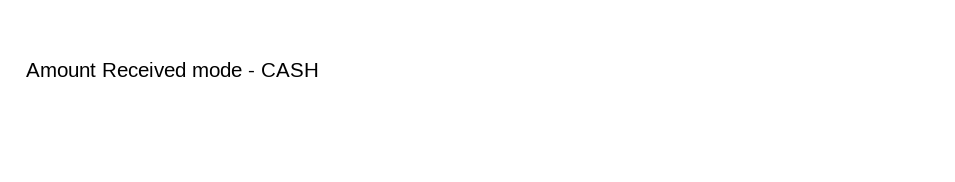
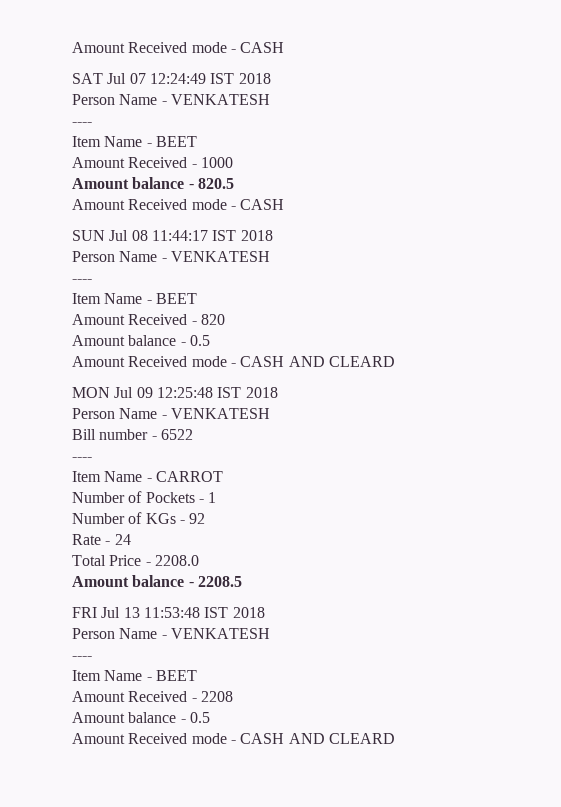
[26,62,319,77] Amount Received mode - CASH -> [72,42,285,53] [72,73,271,84] [72,94,270,105] [72,122,92,126] [72,136,197,147] [72,157,233,168] [72,177,234,189] [72,199,285,210] [72,230,273,241] [72,251,270,262] [72,279,92,283] [72,293,197,304] [72,314,225,325] [72,335,210,346] [72,356,395,367] [72,387,278,398] [72,408,270,419] [72,429,193,440] [72,457,92,461] [72,471,223,482] [72,491,217,503] [72,512,206,524] [72,534,131,545] [72,555,199,566] [72,575,242,587] [72,607,265,618] [72,628,270,639] [72,656,92,660] [72,670,197,681] [72,691,233,702] [72,712,210,723] [72,733,395,744] Amount Received mode - CASH // SAT Jul 07 12:24:49 IST 2018 // Person Name - VENKATESH // ---- // Item Name - BEET // Amount Received - 1000 // Amount balance - 820.5 // Amount Received mode - CASH // SUN Jul 08 11:44:17 IST 2018 // Person Name - VENKATESH // ---- // Item Name - BEET // Amount Received - 820 // Amount balance - 0.5 // Amount Received mode - CASH AND CLEARD // MON Jul 09 12:25:48 IST 2018 // Person Name - VENKATESH // Bill number - 6522 // ---- // Item Name - CARROT // Number of Pockets - 1 // Number of KGs - 92 // Rate - 24 // Total Price - 2208.0 // Amount balance - 2208.5 // FRI Jul 13 11:53:48 IST 2018 // Person Name - VENKATESH // ---- // Item Name - BEET // Amount Received - 2208 // Amount balance - 0.5 // Amount Received mode - CASH AND CLEARD

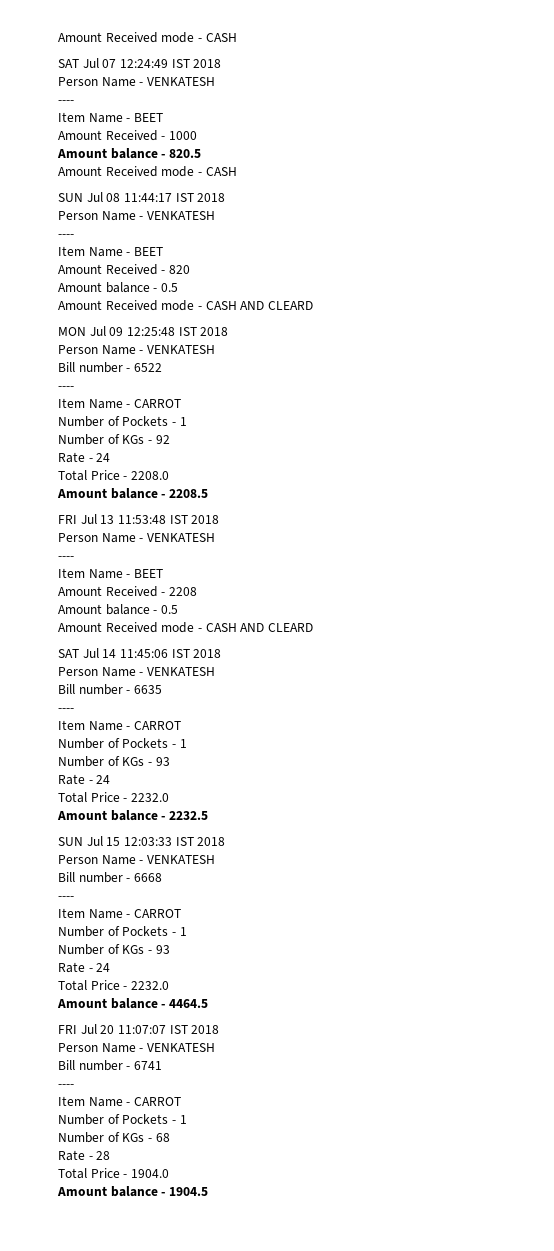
(395, 738) none -> [58,648,222,658] [58,667,215,677] [58,684,162,695] [58,708,74,712] [58,720,181,731] [58,738,187,749] [58,756,170,767] [58,774,111,785] [58,792,169,803] [57,810,208,821] [58,836,226,846] [58,855,215,865] [58,872,162,883] [58,896,74,900] [58,908,181,919] [58,926,187,937] [58,944,170,955] [58,962,111,973] [58,980,169,991] [57,998,208,1009] [58,1024,220,1034] [58,1043,215,1053] [58,1060,162,1071] [58,1084,74,1088] [58,1096,181,1107] [58,1114,187,1125] [58,1132,170,1143] [58,1150,111,1161] [58,1168,169,1179] [57,1186,208,1197] // SAT Jul 14 11:45:06 IST 2018 // Person Name - VENKATESH // Bill number - 6635 // ---- // Item Name - CARROT // Number of Pockets - 1 // Number of KGs - 93 // Rate - 24 // Total Price - 2232.0 // Amount balance - 2232.5 // SUN Jul 15 12:03:33 IST 2018 // Person Name - VENKATESH // Bill number - 6668 // ---- // Item Name - CARROT // Number of Pockets - 1 // Number of KGs - 93 // Rate - 24 // Total Price - 2232.0 // Amount balance - 4464.5 // FRI Jul 20 11:07:07 IST 2018 // Person Name - VENKATESH // Bill number - 6741 // ---- // Item Name - CARROT // Number of Pockets - 1 // Number of KGs - 68 // Rate - 28 // Total Price - 1904.0 // Amount balance - 1904.5

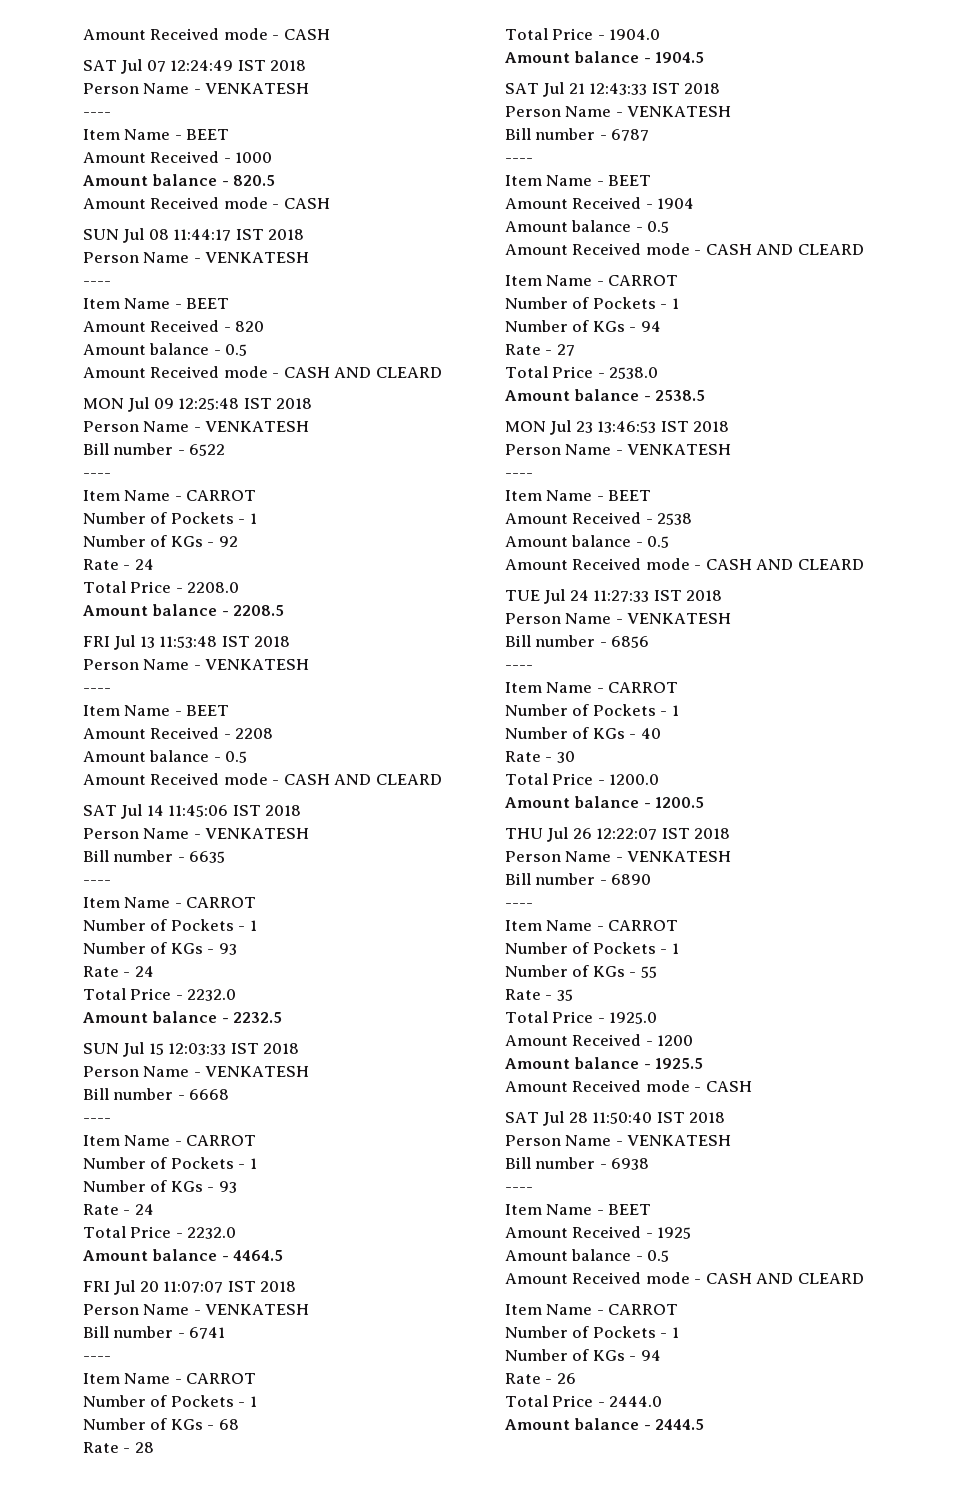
(208, 1191) none -> [505,82,721,97] [505,106,732,117] [505,128,650,141] [505,158,533,163] [505,175,652,186] [505,197,695,209] [505,220,670,233] [505,243,864,255] [505,275,679,286] [505,297,679,309] [505,320,661,332] [505,344,575,356] [505,366,659,379] [505,389,706,401] [505,420,730,435] [505,444,732,455] [505,473,533,478] [505,490,652,501] [505,512,693,525] [505,535,670,548] [505,558,864,570] [505,589,723,604] [505,613,732,624] [505,635,650,648] [505,665,533,670] [505,682,679,693] [505,704,679,716] [505,727,661,739] [505,751,575,763] [505,773,660,785] [505,796,705,808] [505,827,731,842] [505,851,732,862] [505,873,652,885] [505,903,533,908] [505,920,679,931] [505,942,679,954] [505,965,657,978] [505,989,573,1001] [505,1011,658,1024] [505,1034,694,1046] [505,1057,704,1069] [505,1080,752,1092] [505,1111,726,1126] [505,1135,732,1146] [505,1157,650,1170] [505,1187,533,1192] [505,1204,652,1215] [505,1226,692,1239] [505,1249,670,1262] [505,1272,864,1284] [505,1304,679,1315] [505,1326,679,1338] [505,1349,661,1361] [505,1373,576,1384] [505,1395,663,1407] [505,1418,705,1430] // SAT Jul 21 12:43:33 IST 2018 // Person Name - VENKATESH // Bill number - 6787 // ---- // Item Name - BEET // Amount Received - 1904 // Amount balance - 0.5 // Amount Received mode - CASH AND CLEARD // Item Name - CARROT // Number of Pockets - 1 // Number of KGs - 94 // Rate - 27 // Total Price - 2538.0 // Amount balance - 2538.5 // MON Jul 23 13:46:53 IST 2018 // Person Name - VENKATESH // ---- // Item Name - BEET // Amount Received - 2538 // Amount balance - 0.5 // Amount Received mode - CASH AND CLEARD // TUE Jul 24 11:27:33 IST 2018 // Person Name - VENKATESH // Bill number - 6856 // ---- // Item Name - CARROT // Number of Pockets - 1 // Number of KGs - 40 // Rate - 30 // Total Price - 1200.0 // Amount balance - 1200.5 // THU Jul 26 12:22:07 IST 2018 // Person Name - VENKATESH // Bill number - 6890 // ---- // Item Name - CARROT // Number of Pockets - 1 // Number of KGs - 55 // Rate - 35 // Total Price - 1925.0 // Amount Received - 1200 // Amount balance - 1925.5 // Amount Received mode - CASH // SAT Jul 28 11:50:40 IST 2018 // Person Name - VENKATESH // Bill number - 6938 // ---- // Item Name - BEET // Amount Received - 1925 // Amount balance - 0.5 // Amount Received mode - CASH AND CLEARD // Item Name - CARROT // Number of Pockets - 1 // Number of KGs - 94 // Rate - 26 // Total Price - 2444.0 // Amount balance - 2444.5

